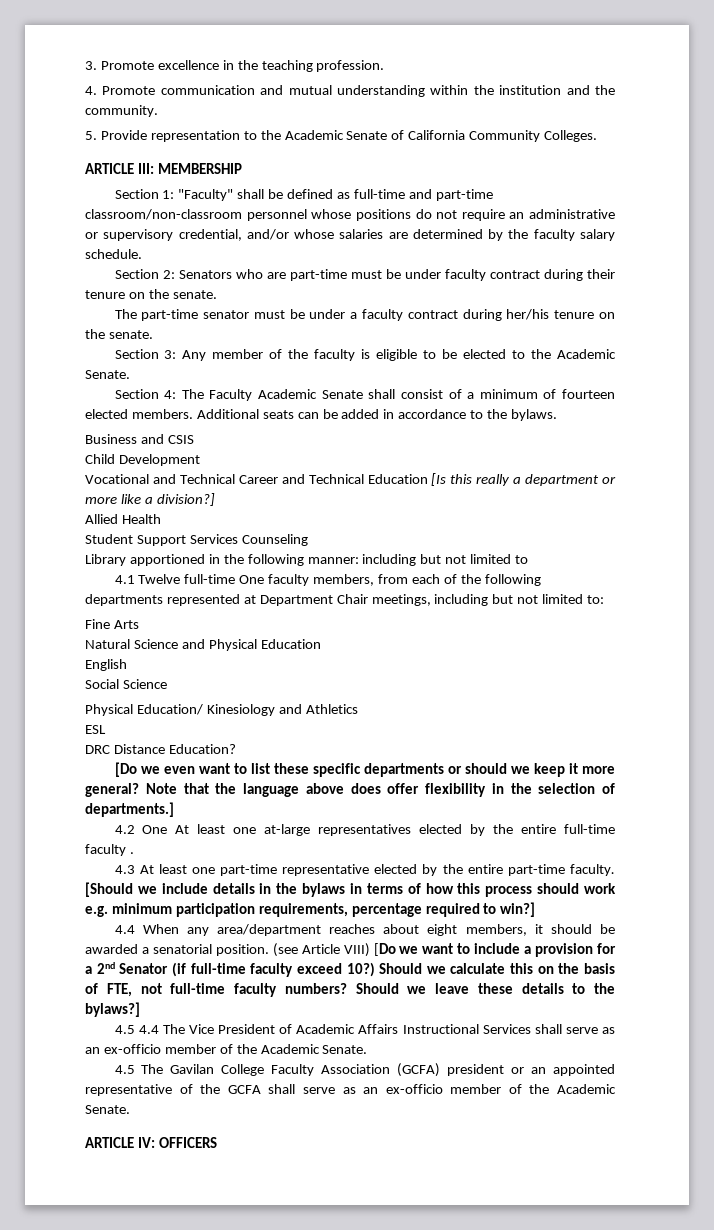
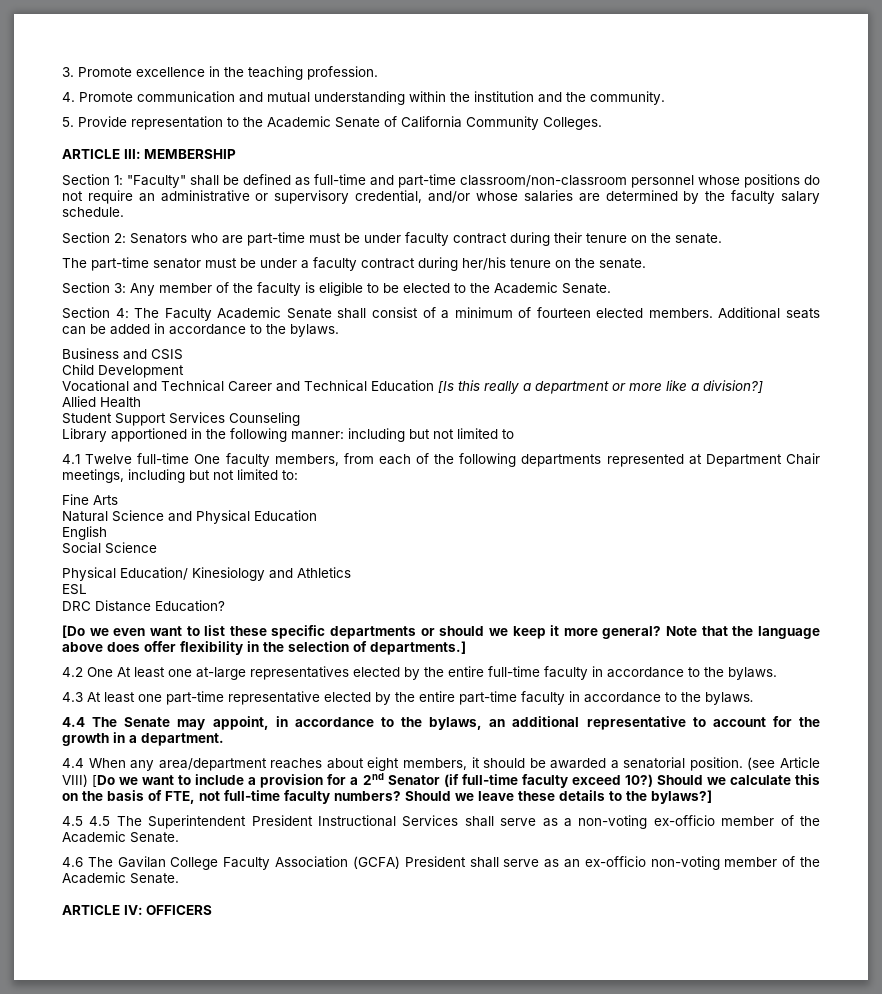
[129,852,134,854] . -> [592,666,777,680] in accordance to the bylaws.
[569,864,615,876] [85,882,617,897] [85,902,536,917] faculty. [Should we include details in the bylaws in terms of how this process should work e.g. minimum participation requirements, percentage required to win?] -> [521,691,754,705] [62,716,820,730] [62,732,224,746] faculty in accordance to the bylaws. // 4.4 The Senate may appoint, in accordance to the bylaws, an additional representative to account for the growth in a department.
[138,1024,399,1034] 4.4 The Vice President of Academic Affairs -> [89,815,313,829] 4.5 The Superintendent President
[85,1044,368,1054] [114,1065,135,1074] an ex-officio member of the Academic Senate. // 4.5 -> [563,815,820,829] [62,831,179,843] [62,857,83,867] a non-voting ex-officio member of the Academic Senate. // 4.6
[447,1064,616,1076] [85,1084,443,1096] president or an appointed representative of the GCFA shall serve as an ex-officio -> [404,856,720,870] President shall serve as an ex-officio non-voting

